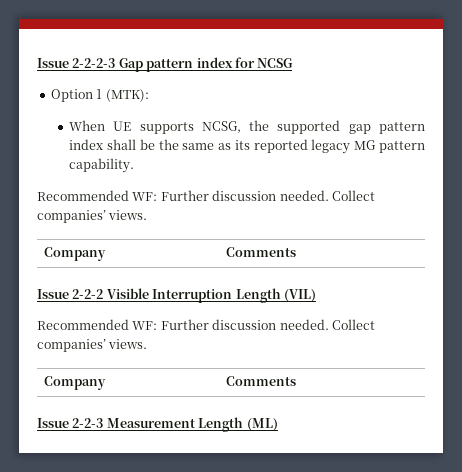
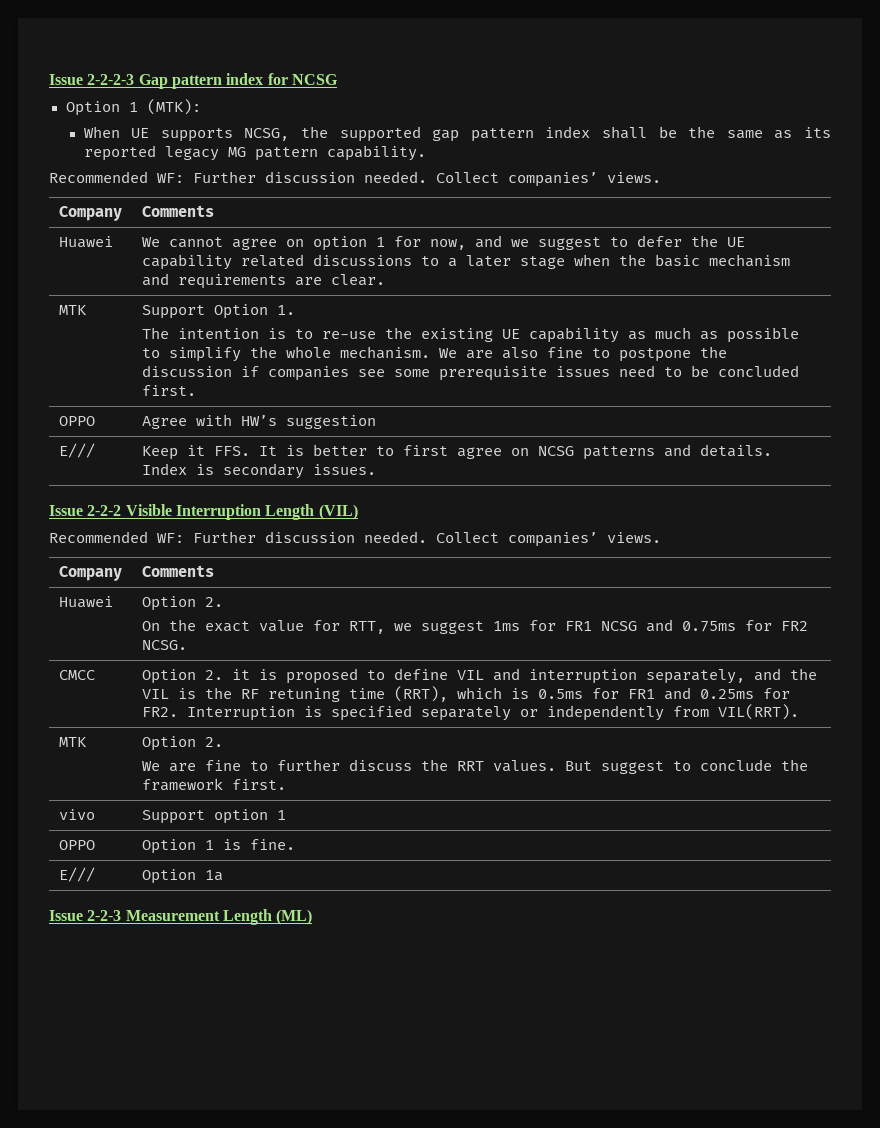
(296, 252) none -> [58,236,113,248] [141,235,745,251] [141,254,790,270] [141,273,385,289] [58,305,87,315] [141,304,295,319] [141,327,799,343] [141,346,727,362] [141,365,799,381] [141,385,196,396] [58,416,95,426] [141,414,376,429] [58,443,95,458] [141,444,772,460] [141,463,376,479] // Huawei | We cannot agree on option 1 for now, and we suggest to defer the UE capability related discussions to a later stage when the basic mechanism and requirements are clear. // MTK | Support Option 1. // The intention is to re-use the existing UE capability as much as possible to simplify the whole mechanism. We are also fine to postpone the discussion if companies see some prerequisite issues need to be concluded first. // OPPO | Agree with HW’s suggestion // E/// | Keep it FFS. It is better to first agree on NCSG patterns and details. Index is secondary issues.
(296, 381) none -> [58,596,113,608] [141,596,223,611] [141,619,808,634] [141,640,187,650] [58,670,95,680] [141,668,817,684] [141,686,790,702] [141,704,799,721] [58,737,87,747] [141,736,223,751] [141,759,808,774] [141,778,286,791] [58,809,95,820] [141,809,286,824] [58,840,95,850] [141,839,295,854] [58,867,95,882] [141,869,223,884] // Huawei | Option 2. // On the exact value for RTT, we suggest 1ms for FR1 NCSG and 0.75ms for FR2 NCSG. // CMCC | Option 2. it is proposed to define VIL and interruption separately, and the VIL is the RF retuning time (RRT), which is 0.5ms for FR1 and 0.25ms for FR2. Interruption is specified separately or independently from VIL(RRT). // MTK | Option 2. // We are fine to further discuss the RRT values. But suggest to conclude the framework first. // vivo | Support option 1 // OPPO | Option 1 is fine. // E/// | Option 1a

